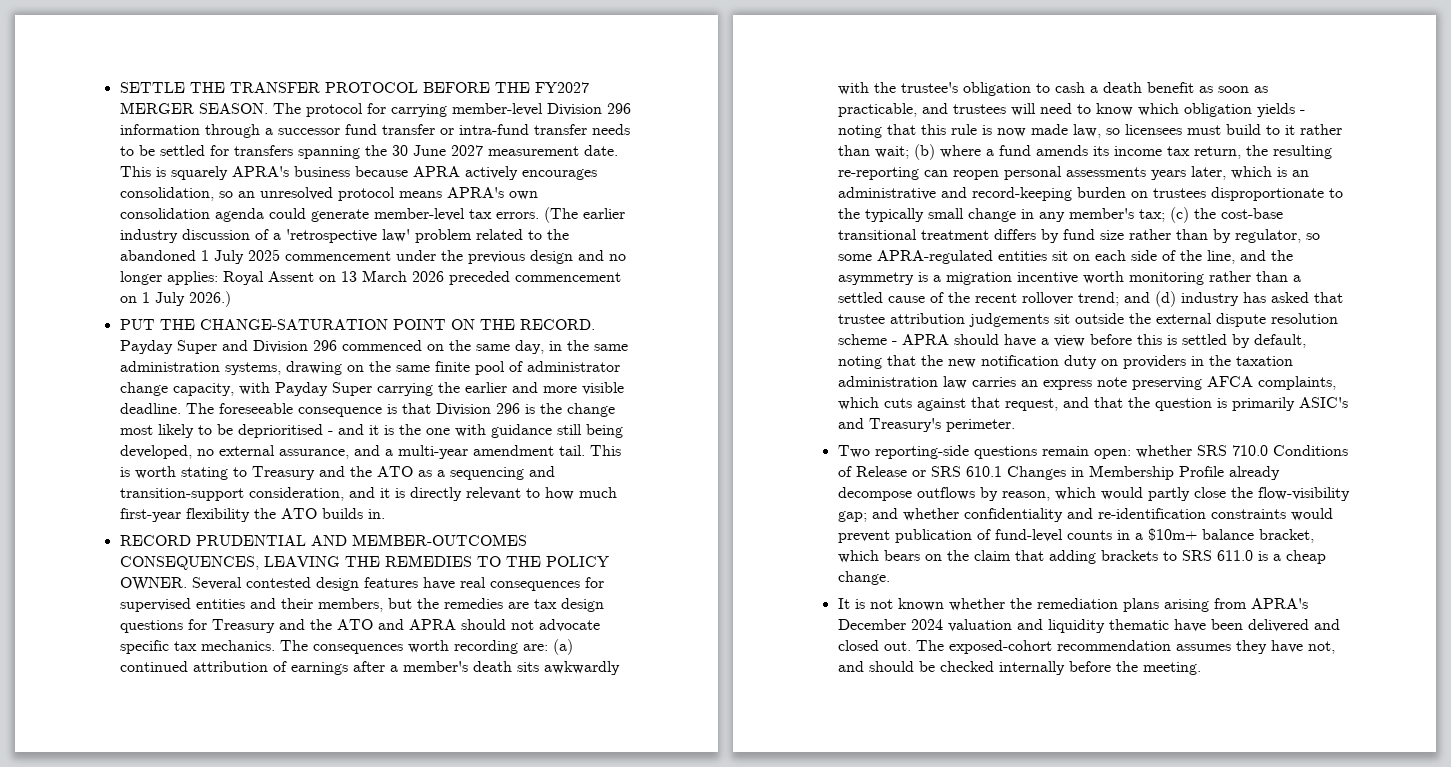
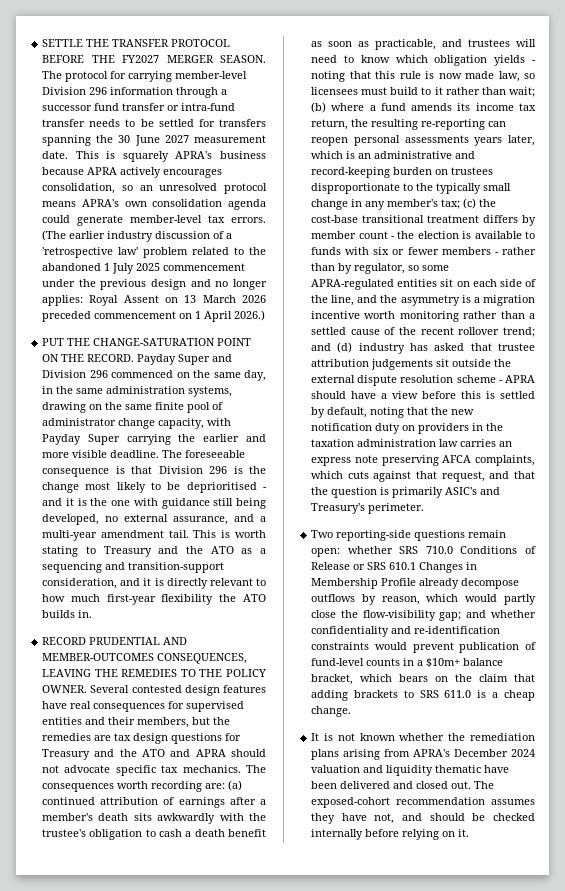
[154,292,185,306] July -> [204,311,233,322] April
[1062,229,1124,240] fund size -> [311,231,535,239] [311,247,499,255] member count - the election is available to funds with six or fewer members -
[1115,661,1201,675] the meeting. -> [402,829,470,840] relying on it.

